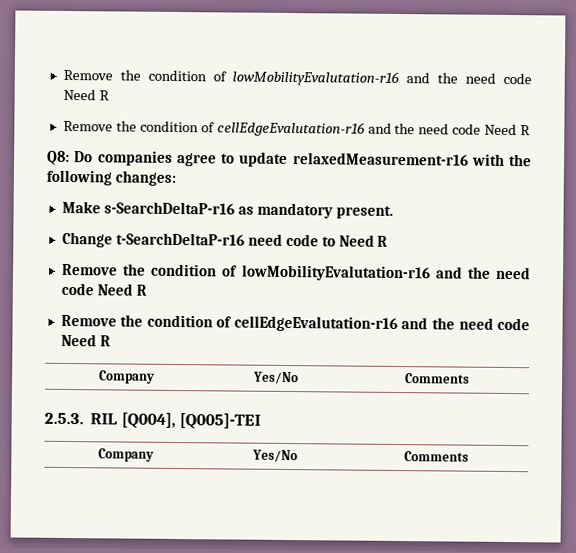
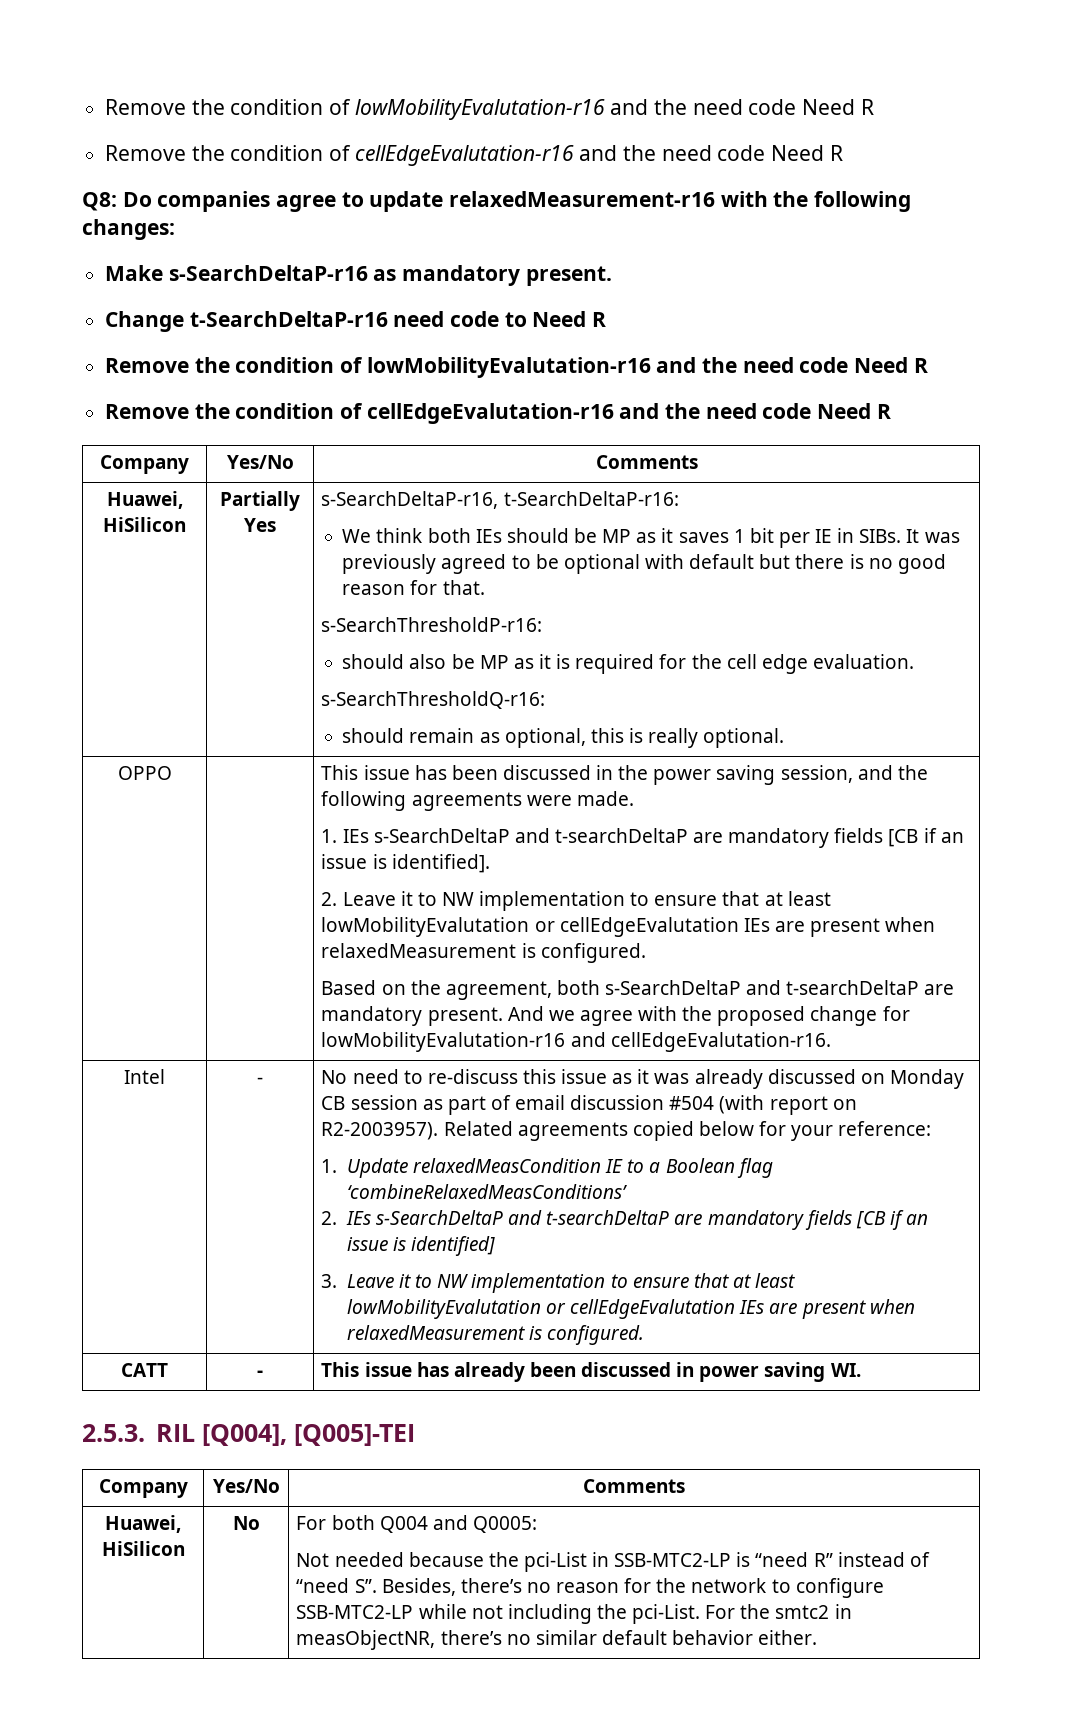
(470, 378) none -> [106,491,183,509] [103,517,186,532] [219,491,300,511] [243,518,276,532] [321,491,679,509] [342,528,960,548] [342,554,946,574] [342,580,485,595] [321,617,543,632] [342,654,914,674] [321,691,546,709] [342,728,785,748] [117,766,172,780] [321,765,928,785] [321,791,634,811] [321,828,964,848] [321,854,490,873] [321,891,831,911] [321,917,936,937] [321,943,646,963] [321,980,955,1000] [321,1006,910,1026] [321,1032,831,1052] [124,1069,165,1084] [257,1077,263,1084] [321,1069,964,1089] [321,1095,857,1115] [321,1121,932,1141] [321,1158,773,1178] [346,1184,627,1199] [321,1210,929,1230] [346,1236,496,1256] [321,1273,796,1293] [346,1299,915,1319] [346,1325,645,1345] [121,1363,168,1377] [257,1370,263,1377] [321,1362,861,1382] // Huawei, HiSilicon | Partially Yes | s-SearchDeltaP-r16, t-SearchDeltaP-r16: // We think both IEs should be MP as it saves 1 bit per IE in SIBs. It was previously agreed to be optional with default but there is no good reason for that. // s-SearchThresholdP-r16: // should also be MP as it is required for the cell edge evaluation. // s-SearchThresholdQ-r16: // should remain as optional, this is really optional. // OPPO | | This issue has been discussed in the power saving session, and the following agreements were made. // 1. IEs s-SearchDeltaP and t-searchDeltaP are mandatory fields [CB if an issue is identified]. // 2. Leave it to NW implementation to ensure that at least lowMobilityEvalutation or cellEdgeEvalutation IEs are present when relaxedMeasurement is configured. // Based on the agreement, both s-SearchDeltaP and t-searchDeltaP are mandatory present. And we agree with the proposed change for lowMobilityEvalutation-r16 and cellEdgeEvalutation-r16. // Intel | - | No need to re-discuss this issue as it was already discussed on Monday CB session as part of email discussion #504 (with report on R2-2003957). Related agreements copied below for your reference: // 1. Update relaxedMeasCondition IE to a Boolean flag ‘combineRelaxedMeasConditions’ // 2. IEs s-SearchDeltaP and t-searchDeltaP are mandatory fields [CB if an issue is identified] // 3. Leave it to NW implementation to ensure that at least lowMobilityEvalutation or cellEdgeEvalutation IEs are present when relaxedMeasurement is configured. // CATT | - | This issue has already been discussed in power saving WI.
(469, 456) none -> [105,1515,181,1533] [101,1541,185,1556] [232,1516,260,1530] [296,1515,537,1533] [296,1552,930,1572] [296,1578,884,1598] [296,1604,852,1624] [296,1630,818,1650] // Huawei, HiSilicon | No | For both Q004 and Q0005: // Not needed because the pci-List in SSB-MTC2-LP is “need R” instead of “need S”. Besides, there’s no reason for the network to configure SSB-MTC2-LP while not including the pci-List. For the smtc2 in measObjectNR, there’s no similar default behavior either.

